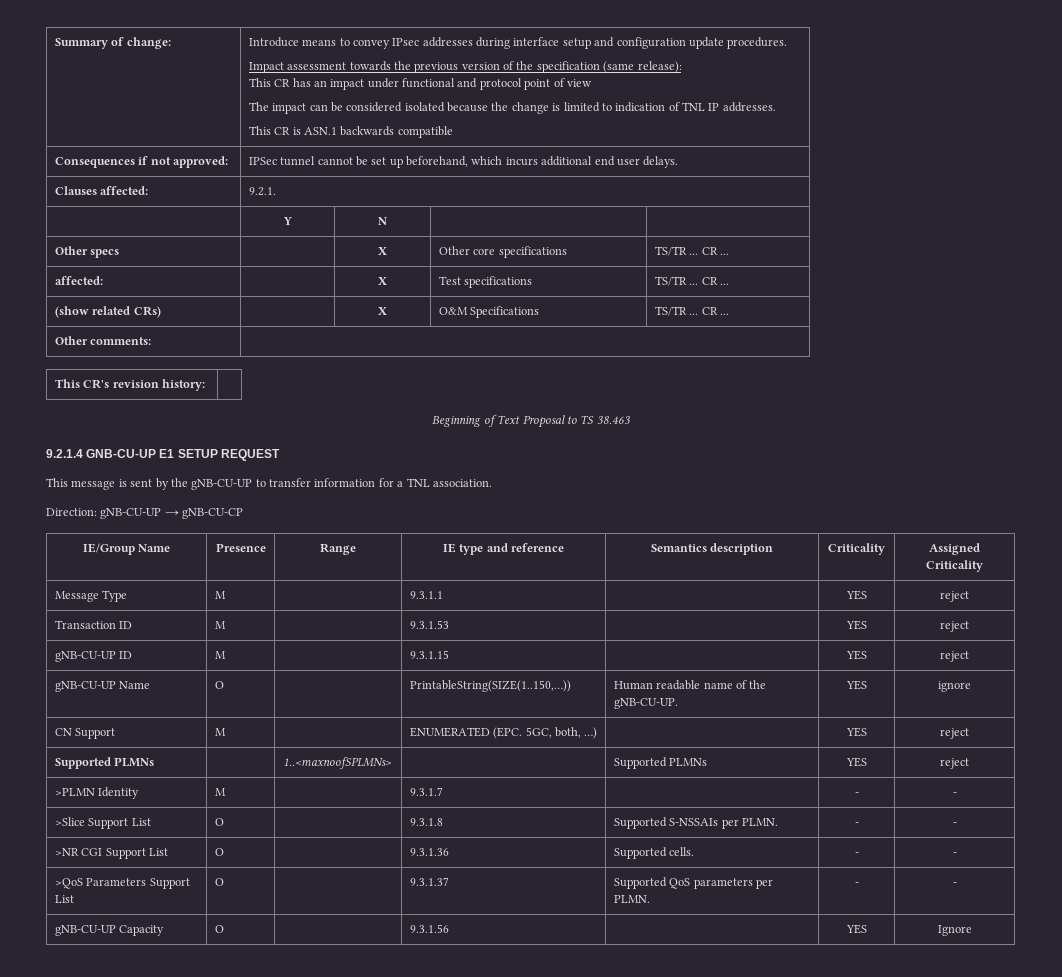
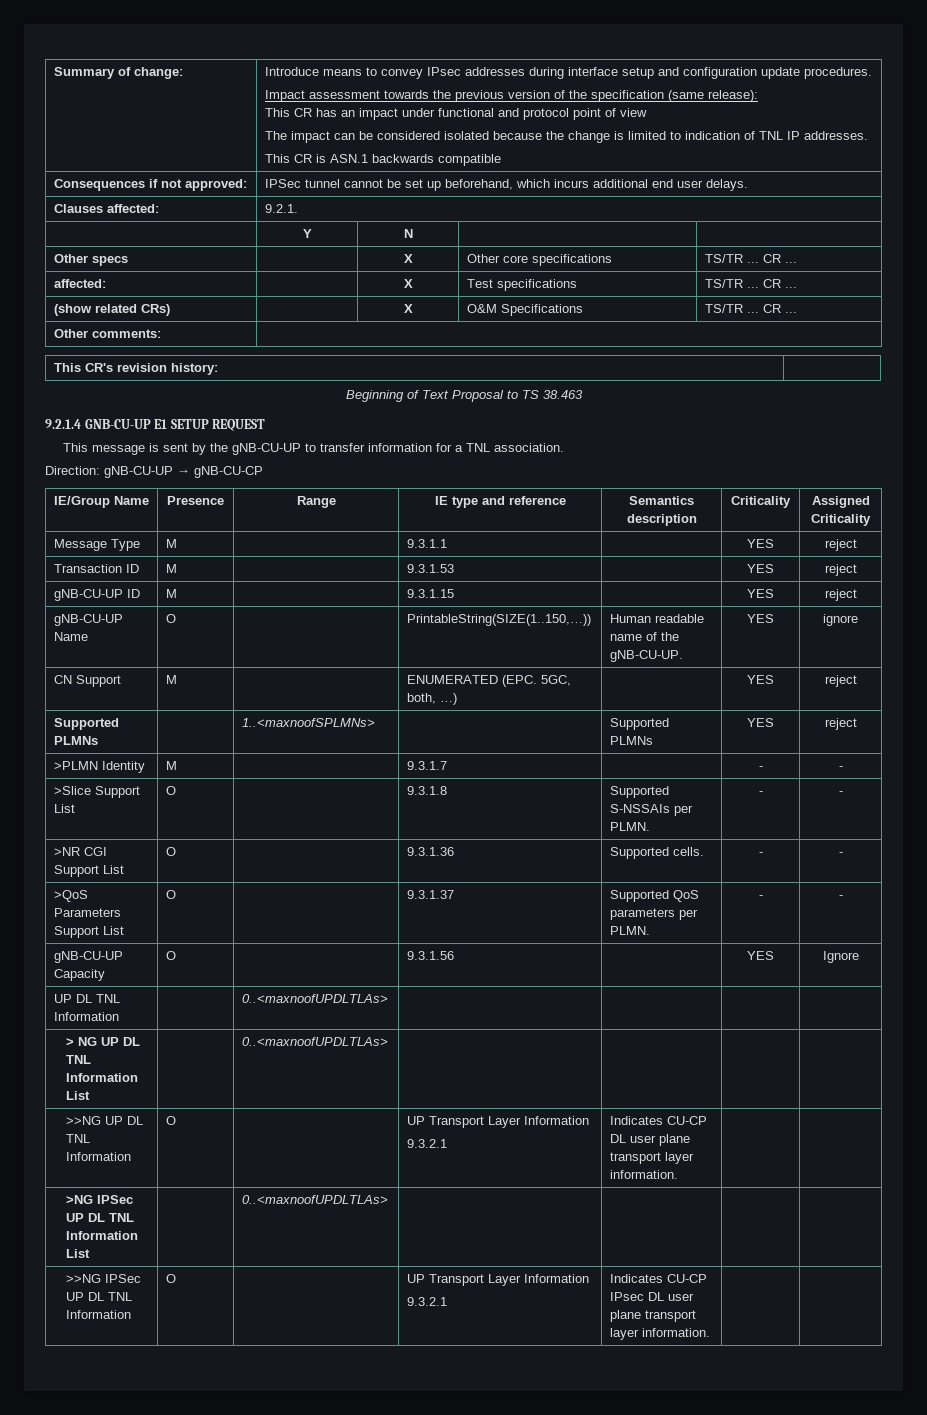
(972, 930) none -> [53,994,120,1003] [53,1012,119,1021] [241,994,388,1003] [66,1037,141,1046] [66,1055,92,1064] [66,1073,139,1082] [66,1091,91,1100] [241,1037,388,1046] [66,1116,144,1125] [66,1134,91,1143] [66,1152,132,1161] [165,1116,176,1125] [406,1116,589,1128] [406,1139,447,1148] [609,1116,707,1125] [609,1134,690,1146] [609,1152,694,1164] [609,1170,678,1179] [66,1195,134,1204] [66,1213,135,1222] [66,1231,139,1240] [66,1249,91,1258] [241,1195,388,1204] [66,1274,142,1283] [66,1292,133,1301] [66,1310,132,1319] [165,1274,176,1283] [406,1274,589,1286] [406,1297,447,1306] [609,1274,707,1283] [609,1292,694,1301] [609,1310,696,1322] [609,1328,710,1340] // UP DL TNL Information | | 0..<maxnoofUPDLTLAs> | | | | // > NG UP DL TNL Information List | | 0..<maxnoofUPDLTLAs> | | | | // >>NG UP DL TNL Information | O | | UP Transport Layer Information // 9.3.2.1 | Indicates CU-CP DL user plane transport layer information. | | // >NG IPSec UP DL TNL Information List | | 0..<maxnoofUPDLTLAs> | | | | // >>NG IPSec UP DL TNL Information | O | | UP Transport Layer Information // 9.3.2.1 | Indicates CU-CP IPsec DL user plane transport layer information. | |

